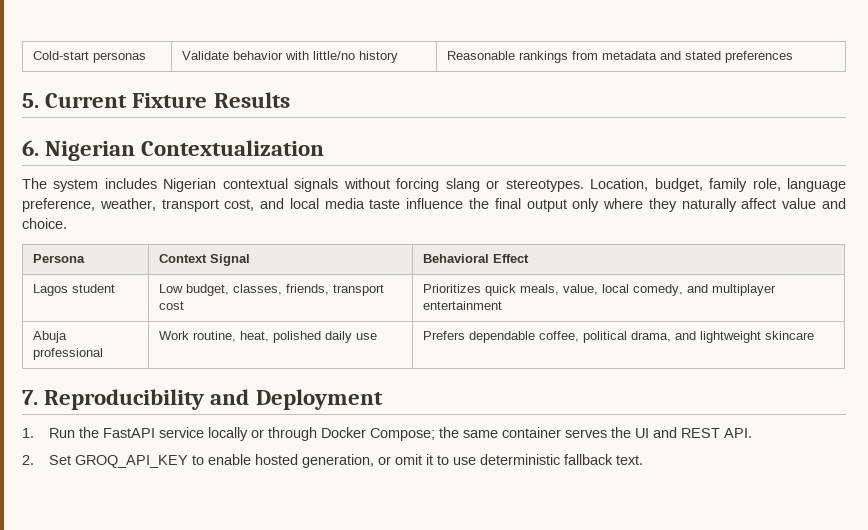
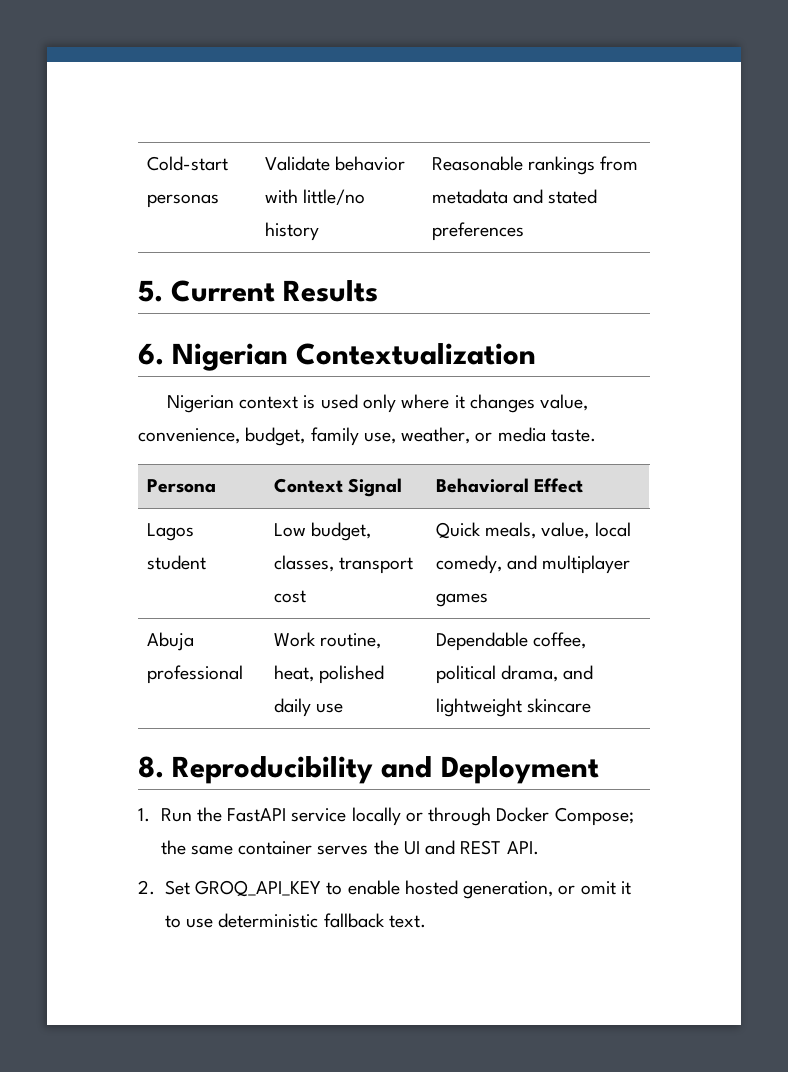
[132,93,208,108] Fixture -> (276, 291) none
[22,178,846,192] [22,198,847,212] [22,218,67,229] The system includes Nigerian contextual signals without forcing slang or stereotypes. Location, budget, family role, language preference, weather, transport cost, and local media taste influence the final output only where they naturally affect value and choice. -> [166,394,589,413] [138,427,596,446] Nigerian context is used only where it changes value, convenience, budget, family use, weather, or media taste.
[285,284,329,295] friends, -> (334, 563) none
[422,284,516,296] Prioritizes quick -> [435,522,481,539] Quick
[422,301,502,310] entertainment -> [435,593,488,607] games
[422,331,535,343] Prefers dependable -> [435,632,528,651] Dependable
[22,390,38,405] 7. -> [138,756,164,778] 8.

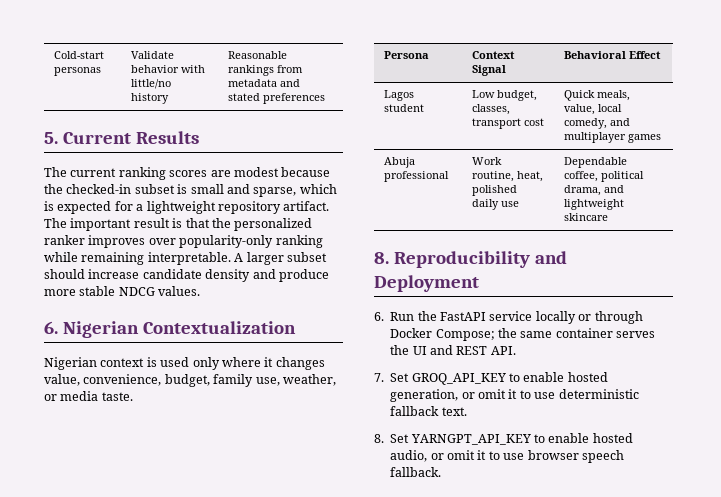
(379, 291) none -> [44,167,331,180] [44,184,337,197] [44,201,330,214] [44,218,313,231] [44,235,323,248] [44,252,327,265] [44,269,329,282] [44,286,201,296] // The current ranking scores are modest because the checked-in subset is small and sparse, which is expected for a lightweight repository artifact. The important result is that the personalized ranker improves over popularity-only ranking while remaining interpretable. A larger subset should increase candidate density and produce more stable NDCG values.
[138,808,150,822] 1. -> [374,312,384,321] 6.
[138,880,155,895] 2. -> [374,373,384,382] 7.
(426, 921) none -> [374,433,633,445] [390,450,624,463] [390,467,442,477] // 8. Set YARNGPT_API_KEY to enable hosted audio, or omit it to use browser speech fallback.

